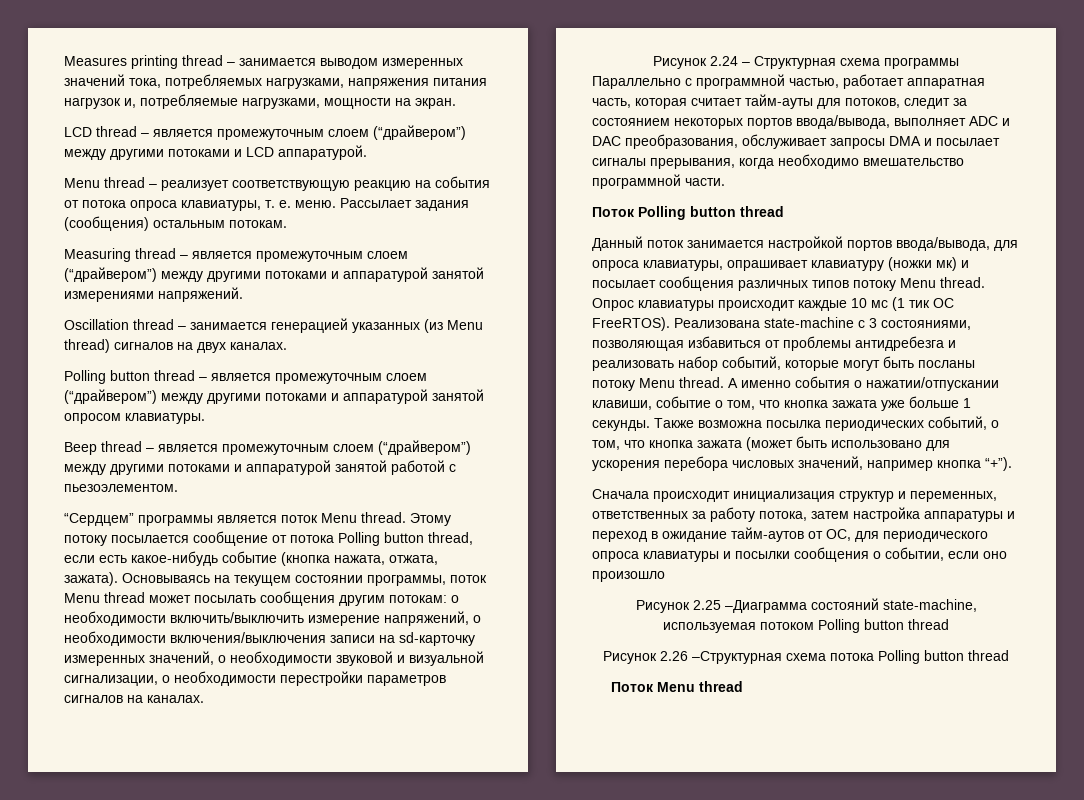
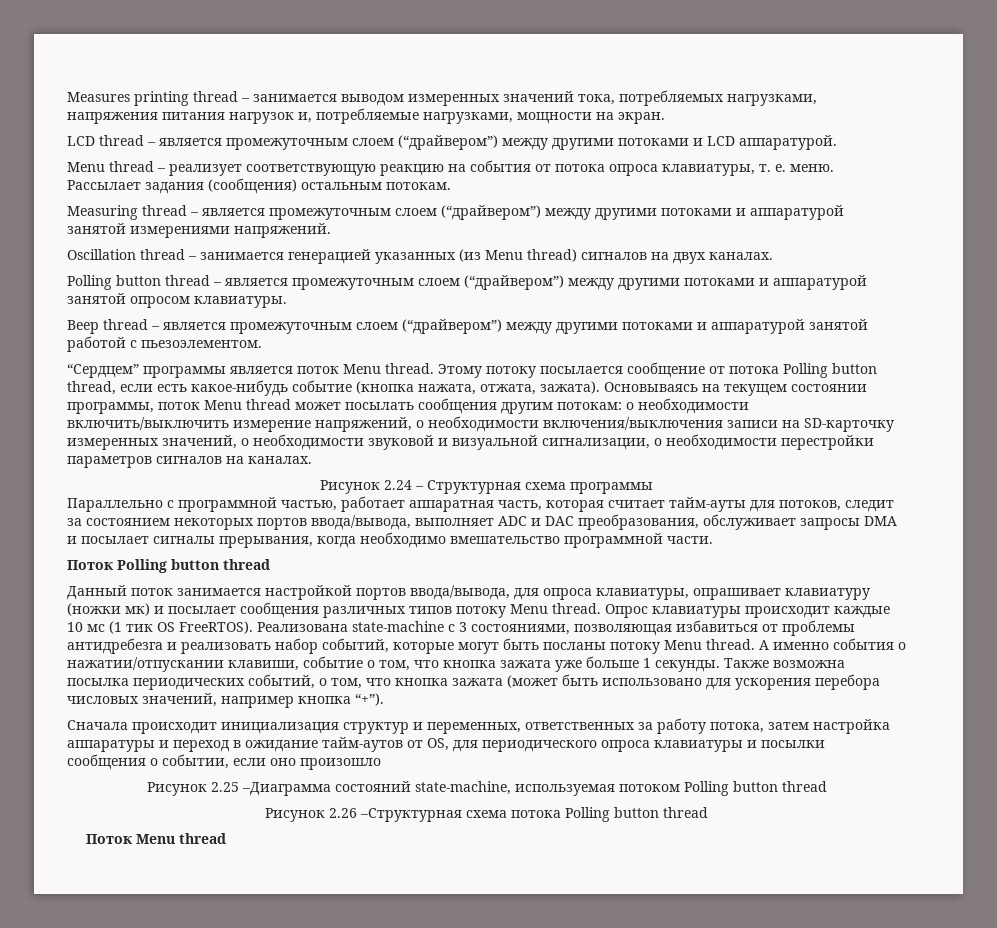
[399,632,475,646] sd-карточку -> [804,418,894,432] SD-карточку
[933,298,954,308] ОС -> [157,622,175,632] OS
[826,529,851,541] ОС, -> [427,738,449,751] OS,

